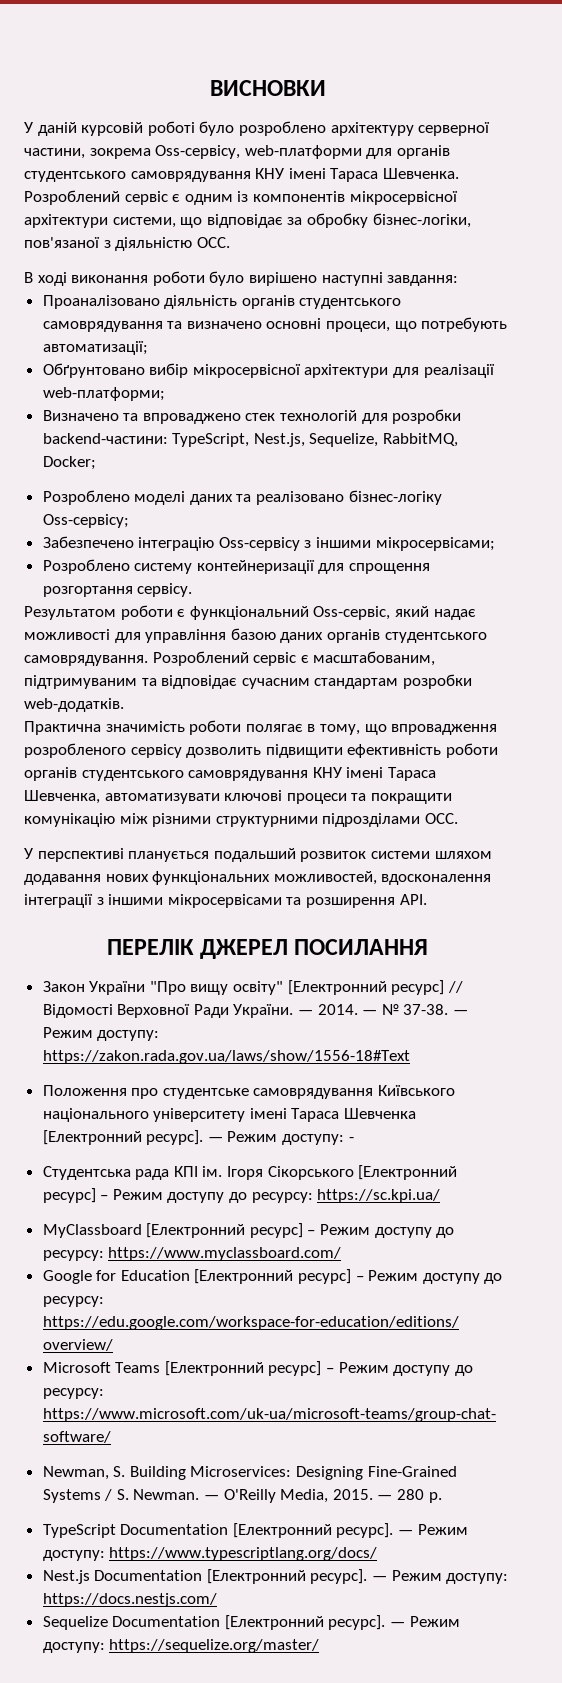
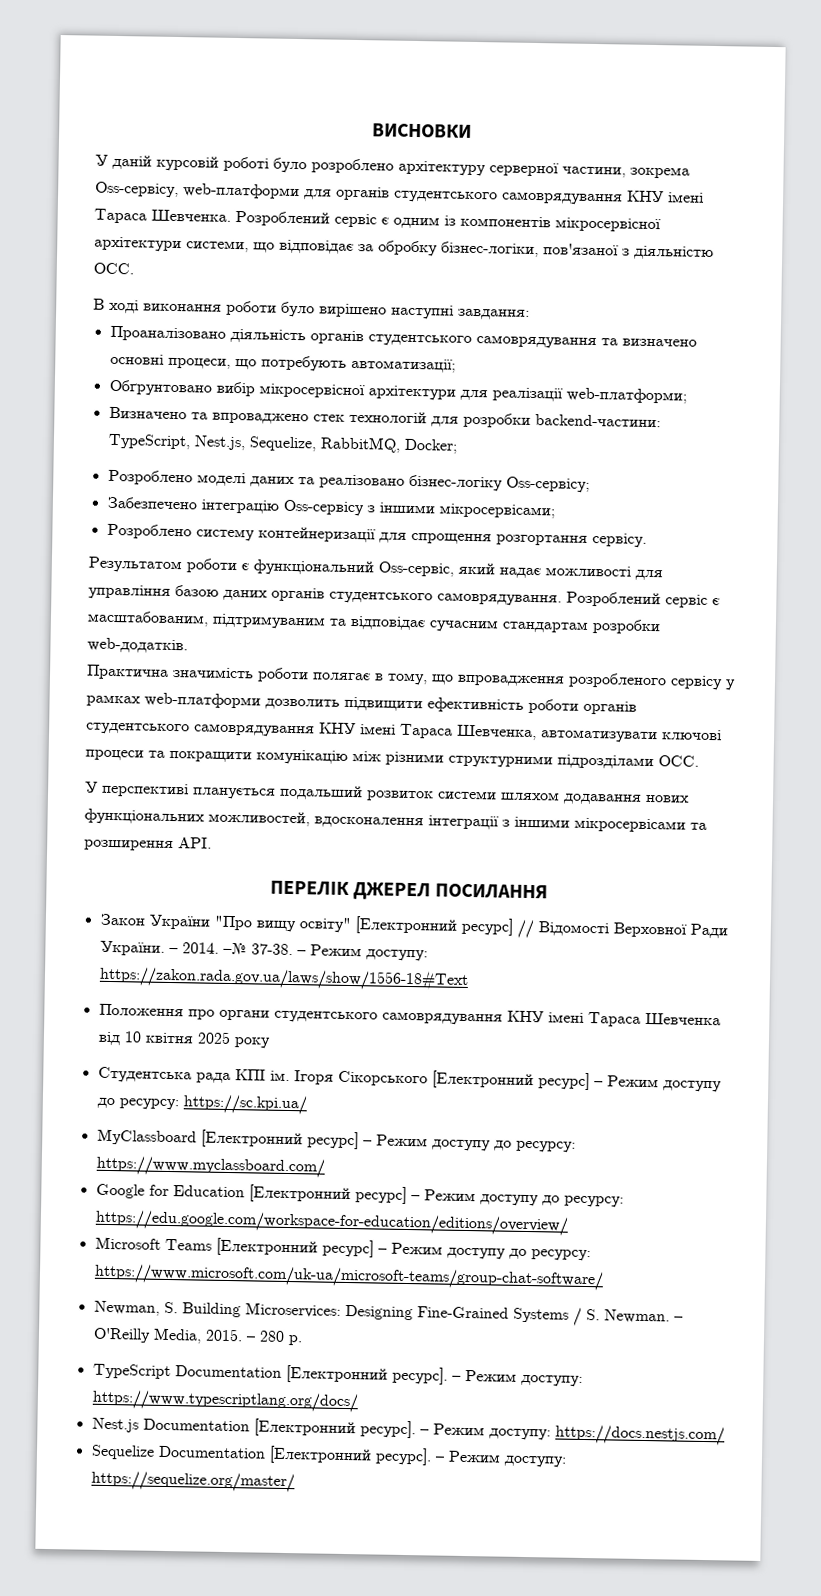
(182, 751) none -> [725,679,736,691] [86,692,261,709] у рамках web-платформи
[298,1004,469,1015] — 2014. — № 37-38. — -> [168,942,306,956] – 2014. –№ 37-38. –
[162,1085,456,1099] [42,1108,417,1122] [42,1130,354,1145] студентське самоврядування Київського національного університету імені Тараса Шевченка [Електронний ресурс]. — Режим доступу: - -> [218,1009,721,1027] [97,1031,270,1049] органи студентського самоврядування КНУ імені Тараса Шевченка від 10 квітня 2025 року
[204,1495,220,1500] — -> [673,1316,683,1322] –
[377,1495,393,1500] — -> [245,1336,255,1342] –
[398,1530,414,1535] — -> [451,1375,461,1381] –
[372,1576,388,1581] — -> [419,1429,429,1435] –
[390,1622,406,1627] — -> [434,1456,444,1462] –

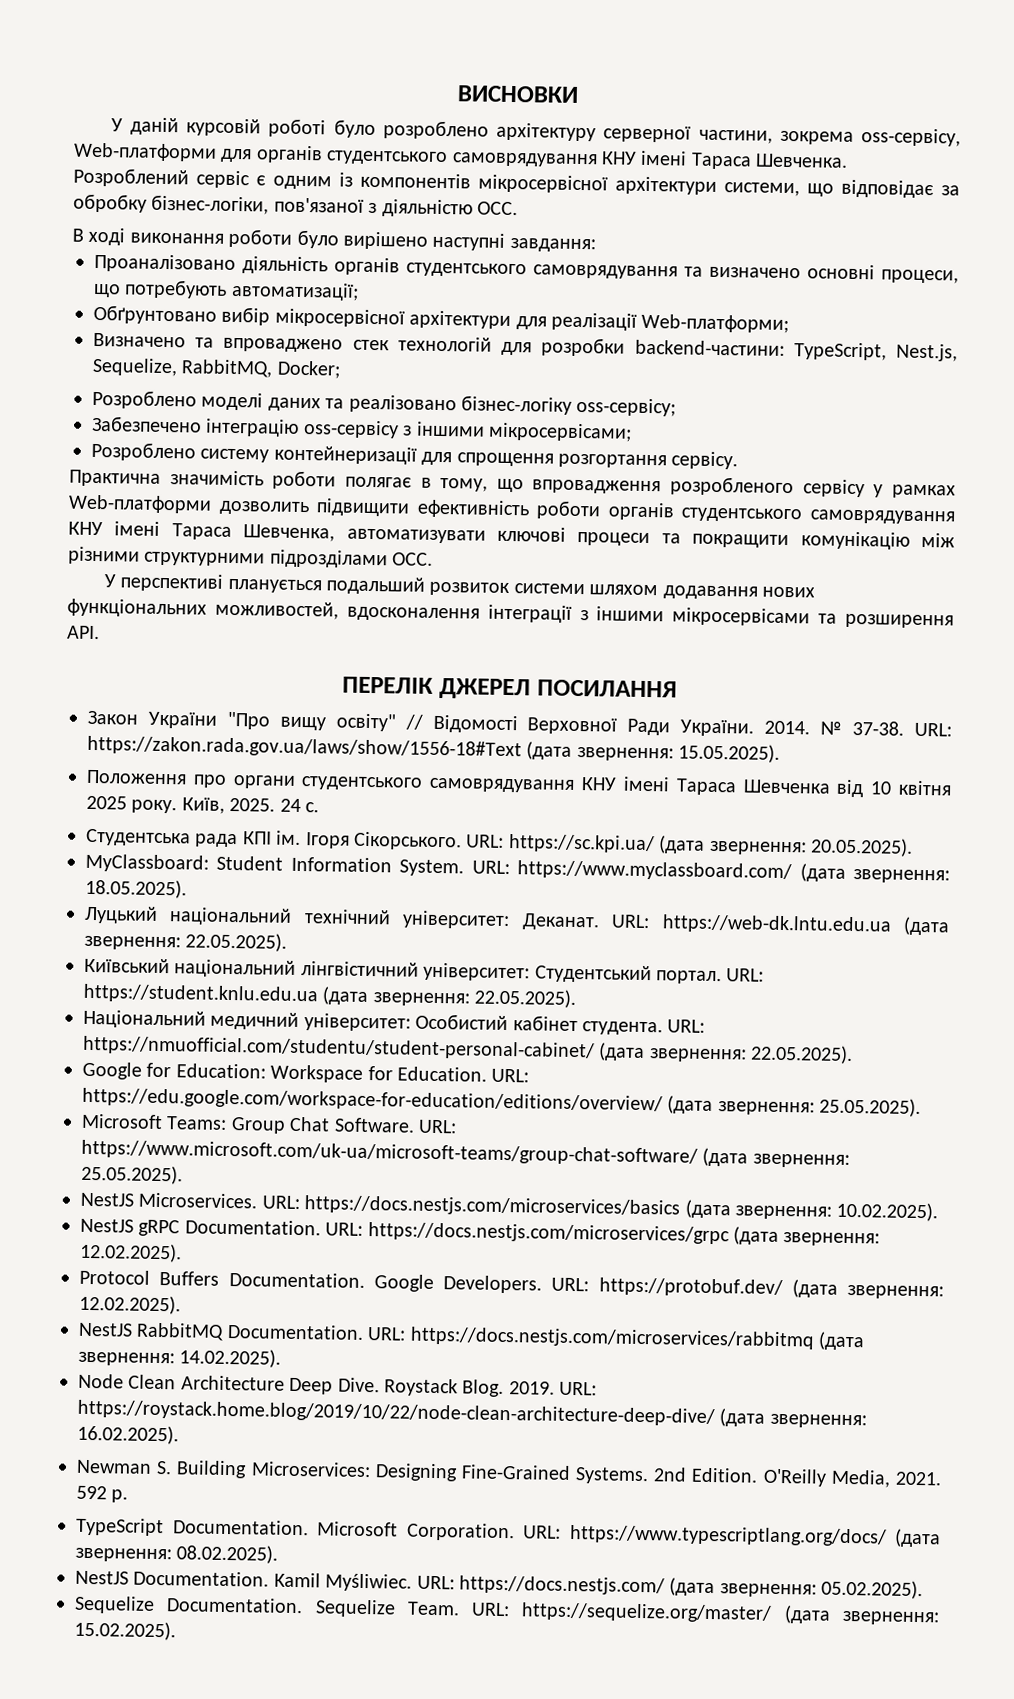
[95,181,300,200] Oss-сервісу, web-платформи -> [860,128,961,147] [73,142,217,162] oss-сервісу, Web-платформи
[565,387,687,404] web-платформи; -> [641,313,790,334] Web-платформи;
[505,476,590,493] Oss-сервісу; -> [576,397,677,417] oss-сервісу;
[282,499,364,517] Oss-сервісу -> [302,420,399,439] oss-сервісу
[88,556,663,581] [88,584,720,608] [87,610,661,635] [87,637,188,654] // Результатом роботи є функціональний Oss-сервіс, який надає можливості для управління базою даних органів студентського самоврядування. Розроблений сервіс є масштабованим, підтримуваним та відповідає сучасним стандартам розробки web-додатків. -> (739, 460) none
[144,692,261,709] web-платформи -> [68,494,212,514] Web-платформи
[354,916,513,936] [Електронний ресурс] -> (396, 722) none
[168,942,428,962] [98,964,469,991] – 2014. –№ 37-38. – Режим доступу: https://zakon.rada.gov.ua/laws/show/1556-18#Text -> [764,720,952,737] [87,735,781,763] 2014. № 37-38. URL: https://zakon.rada.gov.ua/laws/show/1556-18#Text (дата звернення: 15.05.2025).
[233,1037,270,1049] року -> [131,797,319,814] року. Київ, 2025. 24 с.
[337,1070,722,1093] [96,1094,307,1115] [96,1128,576,1153] [95,1155,325,1178] [95,1183,624,1208] [94,1209,568,1236] [94,1236,591,1262] [93,1263,604,1291] [93,1300,160,1316] Сікорського [Електронний ресурс] – Режим доступу до ресурсу: https://sc.kpi.ua/ // MyClassboard [Електронний ресурс] – Режим доступу до ресурсу: https://www.myclassboard.com/ // Google for Education [Електронний ресурс] – Режим доступу до ресурсу: https://edu.google.com/workspace-for-education/editions/overview/ // Microsoft Teams [Електронний ресурс] – Режим доступу до ресурсу: https://www.microsoft.com/uk-ua/microsoft-teams/group-chat-software/ // Newman, -> [353,831,913,857] [85,853,951,884] [85,878,187,899] [84,905,951,936] [84,932,288,952] [84,957,765,985] [83,983,577,1009] [83,1009,706,1036] [83,1035,854,1065] [82,1061,530,1083] [82,1087,922,1118] [81,1113,457,1134] [81,1139,850,1168] [81,1164,183,1185] [80,1192,939,1222] [80,1218,881,1247] [79,1242,182,1263] [79,1269,944,1300] [79,1294,181,1315] [78,1322,865,1351] [78,1348,282,1368] [78,1373,598,1398] [77,1399,867,1429] [77,1424,179,1445] [76,1459,152,1474] Сікорського. URL: https://sc.kpi.ua/ (дата звернення: 20.05.2025). // MyClassboard: Student Information System. URL: https://www.myclassboard.com/ (дата звернення: 18.05.2025). // Луцький національний технічний університет: Деканат. URL: https://web-dk.lntu.edu.ua (дата звернення: 22.05.2025). // Київський національний лінгвістичний університет: Студентський портал. URL: https://student.knlu.edu.ua (дата звернення: 22.05.2025). // Національний медичний університет: Особистий кабінет студента. URL: https://nmuofficial.com/studentu/student-personal-cabinet/ (дата звернення: 22.05.2025). // Google for Education: Workspace for Education. URL: https://edu.google.com/workspace-for-education/editions/overview/ (дата звернення: 25.05.2025). // Microsoft Teams: Group Chat Software. URL: https://www.microsoft.com/uk-ua/microsoft-teams/group-chat-software/ (дата звернення: 25.05.2025). // NestJS Microservices. URL: https://docs.nestjs.com/microservices/basics (дата звернення: 10.02.2025). // NestJS gRPC Documentation. URL: https://docs.nestjs.com/microservices/grpc (дата звернення: 12.02.2025). // Protocol Buffers Documentation. Google Developers. URL: https://protobuf.dev/ (дата звернення: 12.02.2025). // NestJS RabbitMQ Documentation. URL: https://docs.nestjs.com/microservices/rabbitmq (дата звернення: 14.02.2025). // Node Clean Architecture Deep Dive. Roystack Blog. 2019. URL: https://roystack.home.blog/2019/10/22/node-clean-architecture-deep-dive/ (дата звернення: 16.02.2025). // Newman
[512,1307,683,1326] [92,1327,302,1346] [92,1363,583,1387] [91,1389,359,1413] [91,1417,725,1446] [90,1444,566,1468] [90,1470,295,1493] Systems / S. Newman. – O'Reilly Media, 2015. – 280 p. // TypeScript Documentation [Електронний ресурс]. – Режим доступу: https://www.typescriptlang.org/docs/ // Nest.js Documentation [Електронний ресурс]. – Режим доступу: https://docs.nestjs.com/ // Sequelize Documentation [Електронний ресурс]. – Режим доступу: https://sequelize.org/master/ -> [575,1467,942,1488] [76,1485,129,1503] [76,1517,941,1548] [75,1544,279,1564] [75,1570,924,1600] [74,1595,939,1626] [74,1620,176,1641] Systems. 2nd Edition. O'Reilly Media, 2021. 592 p. // TypeScript Documentation. Microsoft Corporation. URL: https://www.typescriptlang.org/docs/ (дата звернення: 08.02.2025). // NestJS Documentation. Kamil Myśliwiec. URL: https://docs.nestjs.com/ (дата звернення: 05.02.2025). // Sequelize Documentation. Sequelize Team. URL: https://sequelize.org/master/ (дата звернення: 15.02.2025).

